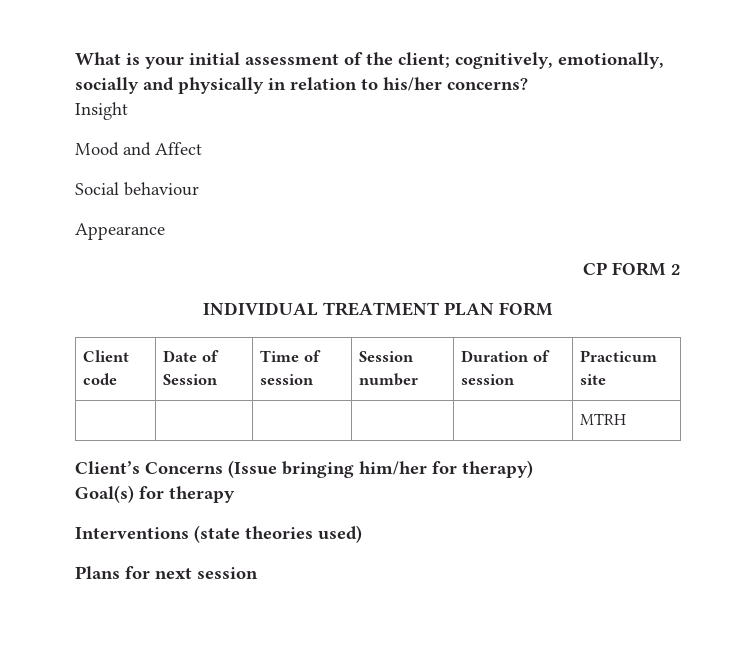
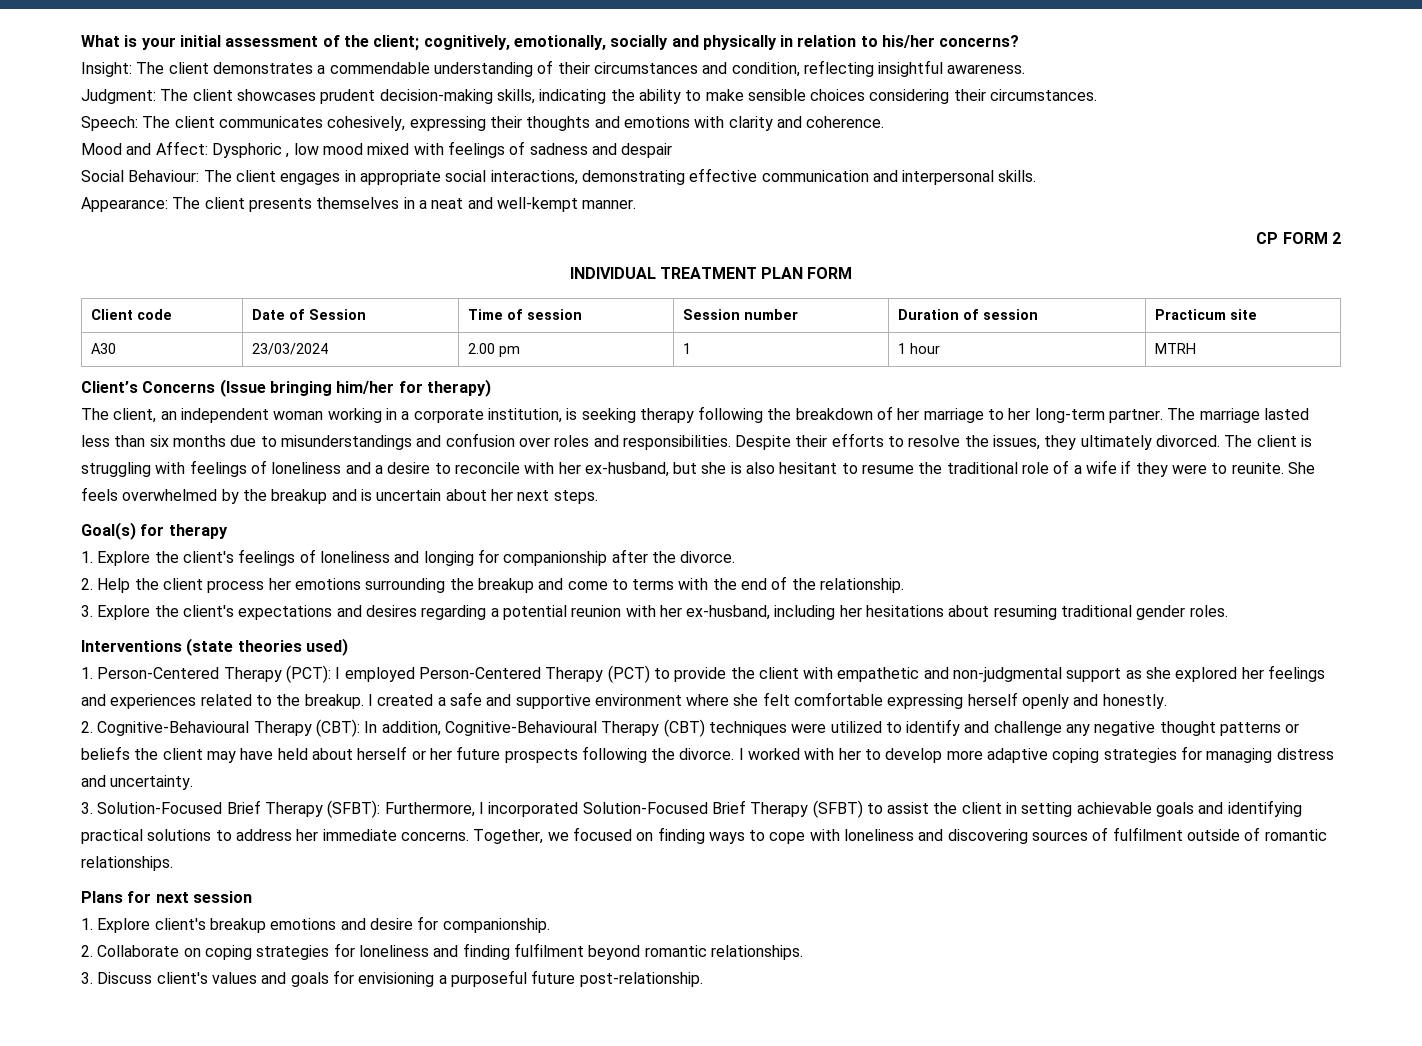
[75,102,128,120] [75,142,202,156] [75,182,199,196] [75,223,165,240] Insight // Mood and Affect // Social behaviour // Appearance -> [81,60,1026,77] [81,89,1098,104] [81,116,885,131] [81,141,673,158] [81,168,1037,185] [81,197,637,212] Insight: The client demonstrates a commendable understanding of their circumstances and condition, reflecting insightful awareness. // Judgment: The client showcases prudent decision-making skills, indicating the ability to make sensible choices considering their circumstances. // Speech: The client communicates cohesively, expressing their thoughts and emotions with clarity and coherence. // Mood and Affect: Dysphoric , low mood mixed with feelings of sadness and despair // Social Behaviour: The client engages in appropriate social interactions, demonstrating effective communication and interpersonal skills. // Appearance: The client presents themselves in a neat and well-kempt manner.
(607, 379) | | | | -> [90,343,116,354] [251,343,328,355] [467,343,520,357] [682,343,691,354] [897,343,940,354] A30 | 23/03/2024 | 2.00 pm | 1 | 1 hour
[75,485,235,503] [75,525,362,543] [75,566,258,579] Goal(s) for therapy // Interventions (state theories used) // Plans for next session -> [81,406,1310,423] [81,433,1313,450] [81,460,1315,477] [81,487,598,504] [81,522,228,540] [81,549,736,566] [81,576,905,593] [81,605,1228,620] [81,638,348,656] [81,665,1326,683] [81,692,1167,709] [81,719,1300,737] [81,746,1334,763] [81,775,194,790] [81,800,1302,818] [81,827,1327,844] [81,856,173,871] [81,891,252,903] [81,916,550,933] [81,943,803,960] [81,970,703,987] The client, an independent woman working in a corporate institution, is seeking therapy following the breakdown of her marriage to her long-term partner. The marriage lasted less than six months due to misunderstandings and confusion over roles and responsibilities. Despite their efforts to resolve the issues, they ultimately divorced. The client is struggling with feelings of loneliness and a desire to reconcile with her ex-husband, but she is also hesitant to resume the traditional role of a wife if they were to reunite. She feels overwhelmed by the breakup and is uncertain about her next steps. // Goal(s) for therapy // 1. Explore the client's feelings of loneliness and longing for companionship after the divorce. // 2. Help the client process her emotions surrounding the breakup and come to terms with the end of the relationship. // 3. Explore the client's expectations and desires regarding a potential reunion with her ex-husband, including her hesitations about resuming traditional gender roles. // Interventions (state theories used) // 1. Person-Centered Therapy (PCT): I employed Person-Centered Therapy (PCT) to provide the client with empathetic and non-judgmental support as she explored her feelings and experiences related to the breakup. I created a safe and supportive environment where she felt comfortable expressing herself openly and honestly. // 2. Cognitive-Behavioural Therapy (CBT): In addition, Cognitive-Behavioural Therapy (CBT) techniques were utilized to identify and challenge any negative thought patterns or beliefs the client may have held about herself or her future prospects following the divorce. I worked with her to develop more adaptive coping strategies for managing distress and uncertainty. // 3. Solution-Focused Brief Therapy (SFBT): Furthermore, I incorporated Solution-Focused Brief Therapy (SFBT) to assist the client in setting achievable goals and identifying practical solutions to address her immediate concerns. Together, we focused on finding ways to cope with loneliness and discovering sources of fulfilment outside of romantic relationships. // Plans for next session // 1. Explore client's breakup emotions and desire for companionship. // 2. Collaborate on coping strategies for loneliness and finding fulfilment beyond romantic relationships. // 3. Discuss client's values and goals for envisioning a purposeful future post-relationship.

